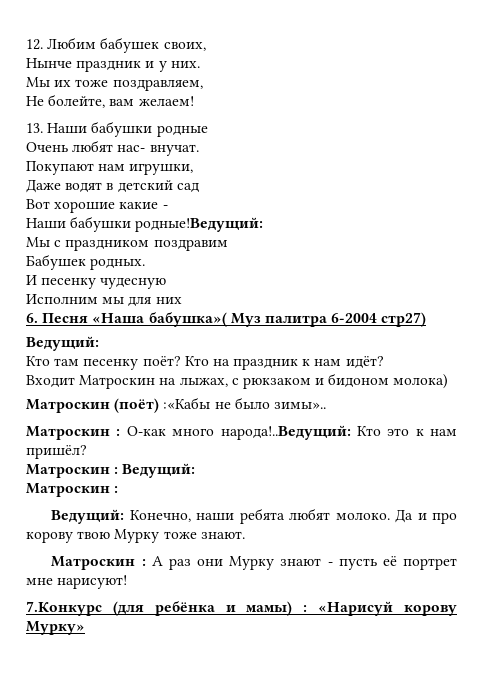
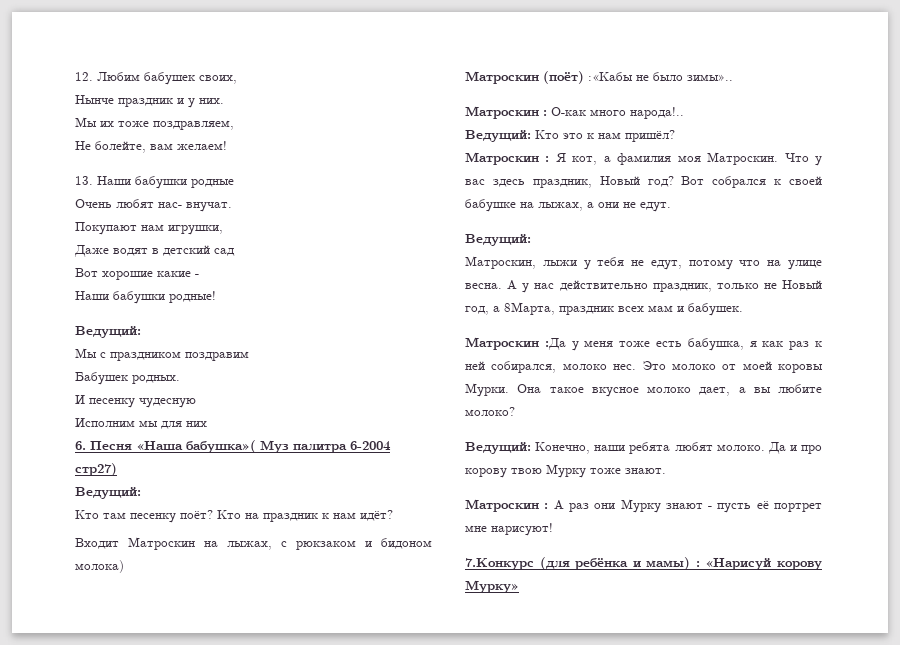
[135,217,264,232] родные!Ведущий: -> [169,291,216,303] [75,326,141,338] родные! // Ведущий:
[220,425,351,440] народа!..Ведущий: -> [630,107,684,119] [465,130,531,142] народа!.. // Ведущий:
[122,463,196,478] [26,483,119,497] Ведущий: // Матроскин : -> [555,152,822,166] [465,176,822,188] [465,199,671,212] [465,234,531,246] [465,256,822,270] [465,280,822,293] [465,302,743,316] [465,337,822,351] [465,361,823,373] [465,383,822,397] [465,407,515,416] Я кот, а фамилия моя Матроскин. Что у вас здесь праздник, Новый год? Вот собрался к своей бабушке на лыжах, а они не едут. // Ведущий: // Матроскин, лыжи у тебя не едут, потому что на улице весна. А у нас действительно праздник, только не Новый год, а 8Марта, праздник всех мам и бабушек. // Матроскин :Да у меня тоже есть бабушка, я как раз к ней собирался, молоко нес. Это молоко от моей коровы Мурки. Она такое вкусное молоко дает, а вы любите молоко?

